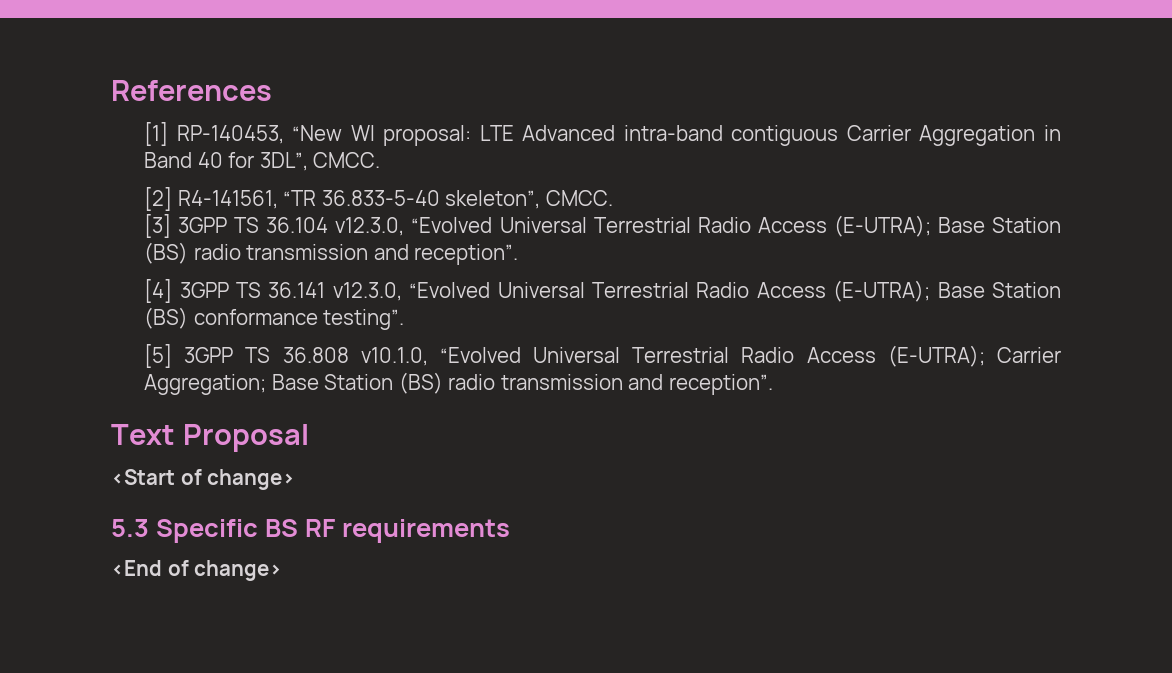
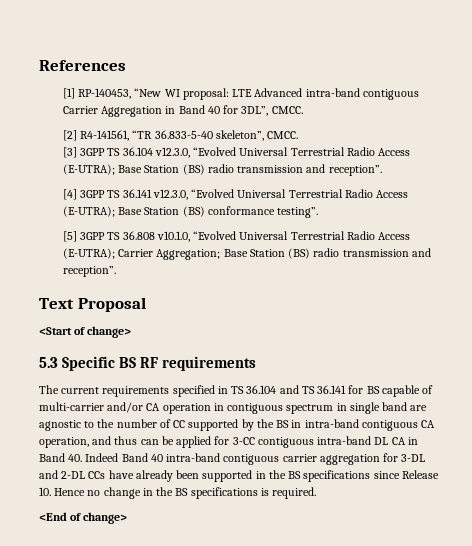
(510, 531) none -> [39,385,434,397] [39,402,428,414] [39,419,436,431] [39,436,418,448] [39,453,426,465] [39,470,439,482] [39,487,317,499] // The current requirements specified in TS 36.104 and TS 36.141 for BS capable of multi-carrier and/or CA operation in contiguous spectrum in single band are agnostic to the number of CC supported by the BS in intra-band contiguous CA operation, and thus can be applied for 3-CC contiguous intra-band DL CA in Band 40. Indeed Band 40 intra-band contiguous carrier aggregation for 3-DL and 2-DL CCs have already been supported in the BS specifications since Release 10. Hence no change in the BS specifications is required.

